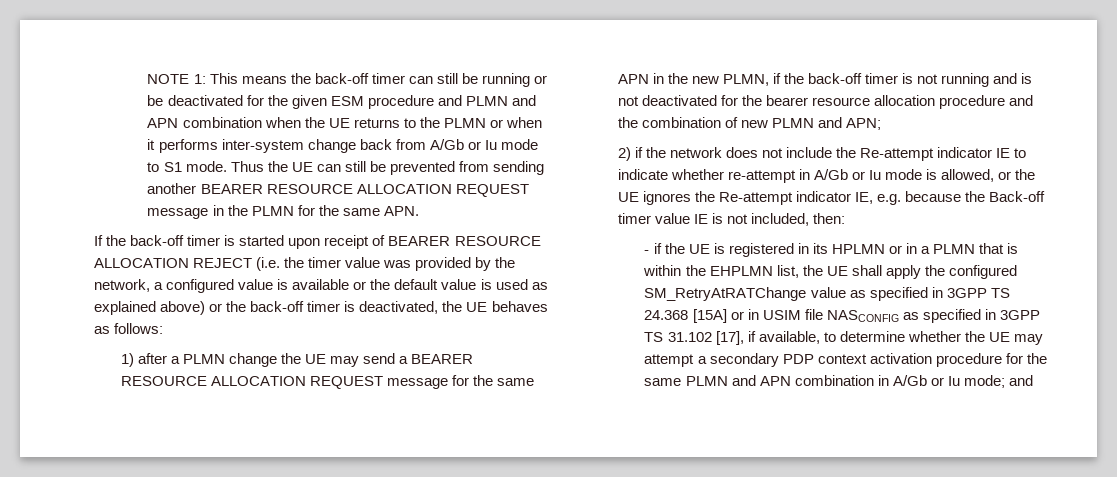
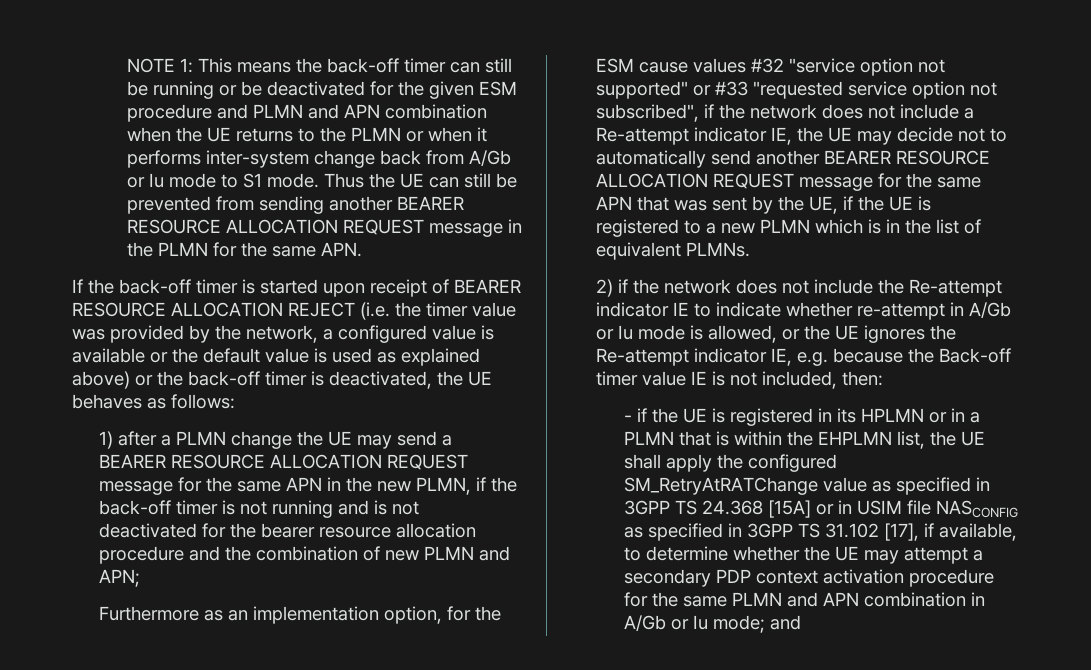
(882, 124) none -> [99,606,502,624] [596,58,946,76] [596,81,998,99] [596,104,975,122] [596,127,1008,145] [596,150,991,168] [596,173,982,191] [596,196,932,214] [596,219,982,237] [596,242,751,260] // Furthermore as an implementation option, for the ESM cause values #32 "service option not supported" or #33 "requested service option not subscribed", if the network does not include a Re-attempt indicator IE, the UE may decide not to automatically send another BEARER RESOURCE ALLOCATION REQUEST message for the same APN that was sent by the UE, if the UE is registered to a new PLMN which is in the list of equivalent PLMNs.

